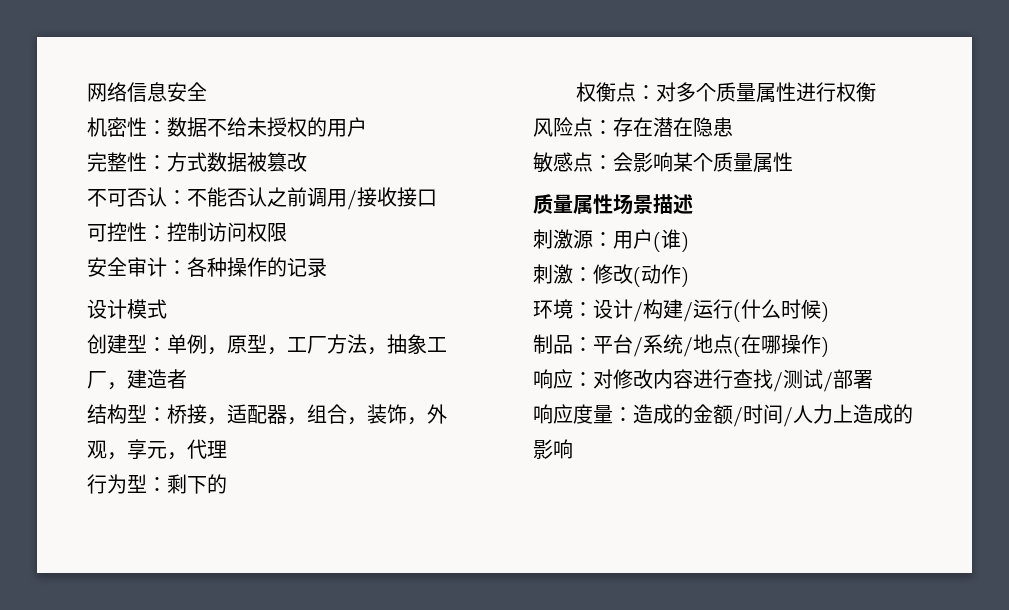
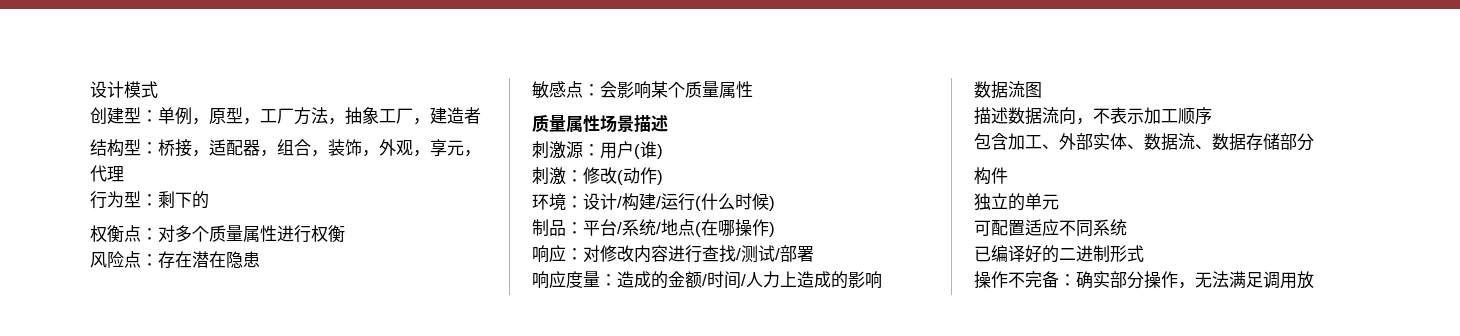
[87,82,207,102] [87,117,367,137] [87,152,307,172] [87,187,437,210] [87,222,287,242] [87,257,327,277] 网络信息安全 // 机密性：数据不给未授权的用户 // 完整性：方式数据被篡改 // 不可否认：不能否认之前调用/接收接口 // 可控性：控制访问权限 // 安全审计：各种操作的记录 // -> (90, 89) none
(573, 449) none -> [974,81,1042,99] [974,107,1212,125] [974,133,1314,151] [974,167,1008,185] [974,193,1059,211] [974,219,1127,237] [974,245,1144,263] [974,271,1314,289] // 数据流图 // 描述数据流向，不表示加工顺序 // 包含加工、外部实体、数据流、数据存储部分 // 构件 // 独立的单元 // 可配置适应不同系统 // 已编译好的二进制形式 // 操作不完备：确实部分操作，无法满足调用放

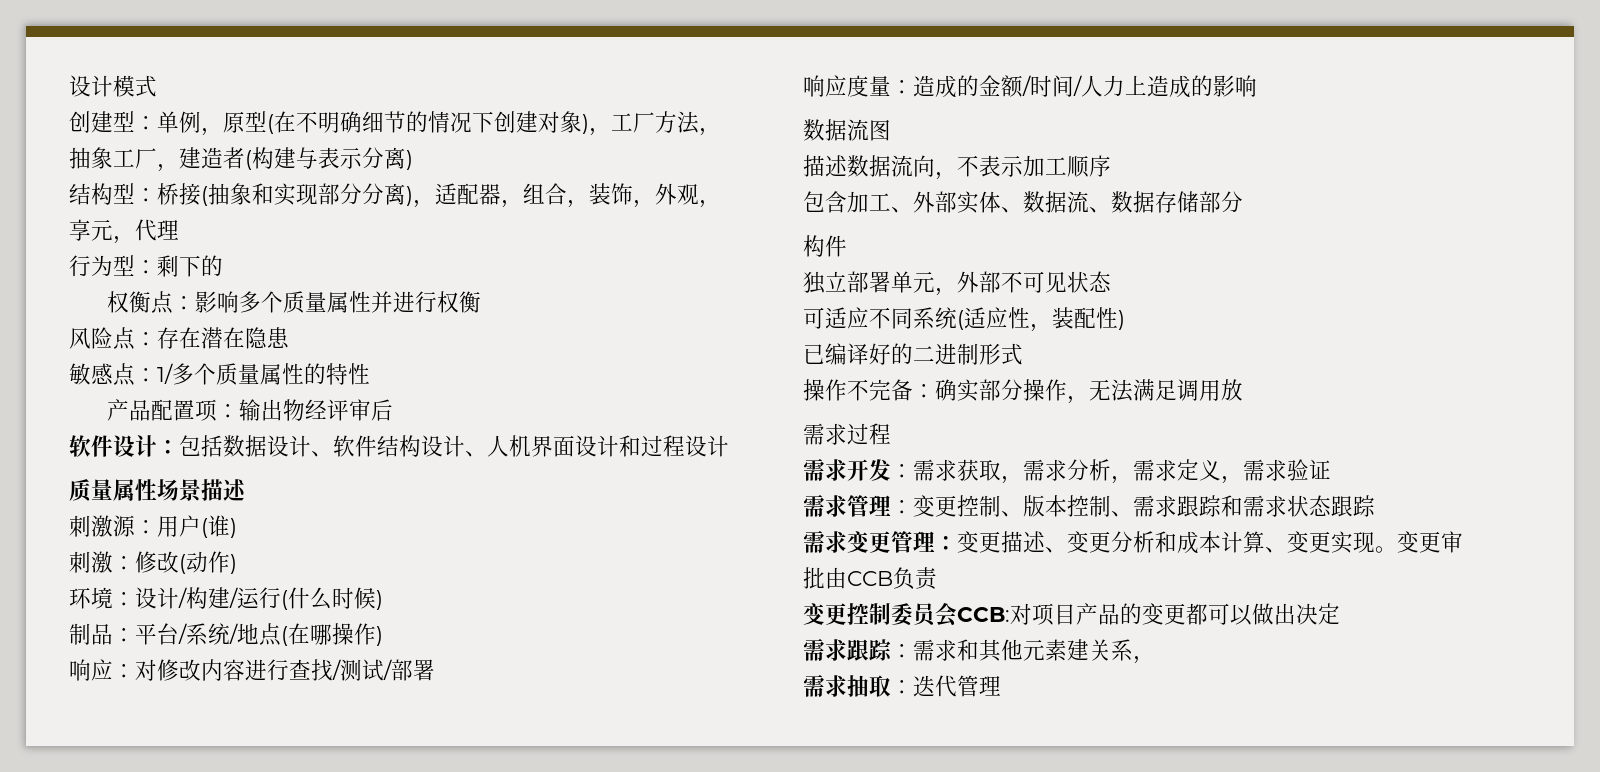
(243, 115) none -> [267,111,589,134] (在不明确细节的情况下创建对象)
[90,139,192,157] // 结构型：桥接 -> [245,147,413,170] [69,183,413,206] (构建与表示分离) // 结构型：桥接(抽象和实现部分分离)
[158,225,277,242] 对多个质量属性 -> [194,291,393,313] 影响多个质量属性并
[600,81,753,99] 会影响某个质量属性 -> [157,363,370,385] [106,399,393,422] [69,435,729,457] 1/多个质量属性的特性 // 产品配置项：输出物经评审后 // 软件设计：包括数据设计、软件结构设计、人机界面设计和过程设计
[1008,193,1025,211] 的 -> [847,271,891,293] 部署
[974,220,1025,236] // 可配置 -> [935,271,1111,296] [803,307,825,329] ，外部不可见状态 // 可
(1127, 227) none -> [957,307,1125,332] (适应性，装配性)
(1314, 280) none -> [803,423,891,445] [803,458,1331,484] [803,494,1375,517] [803,530,1463,554] [803,567,938,590] [803,603,1340,627] [803,638,1155,664] [803,674,1001,697] // 需求过程 // 需求开发：需求获取，需求分析，需求定义，需求验证 // 需求管理：变更控制、版本控制、需求跟踪和需求状态跟踪 // 需求变更管理：变更描述、变更分析和成本计算、变更实现。变更审批由CCB负责 // 变更控制委员会CCB:对项目产品的变更都可以做出决定 // 需求跟踪：需求和其他元素建关系， // 需求抽取：迭代管理

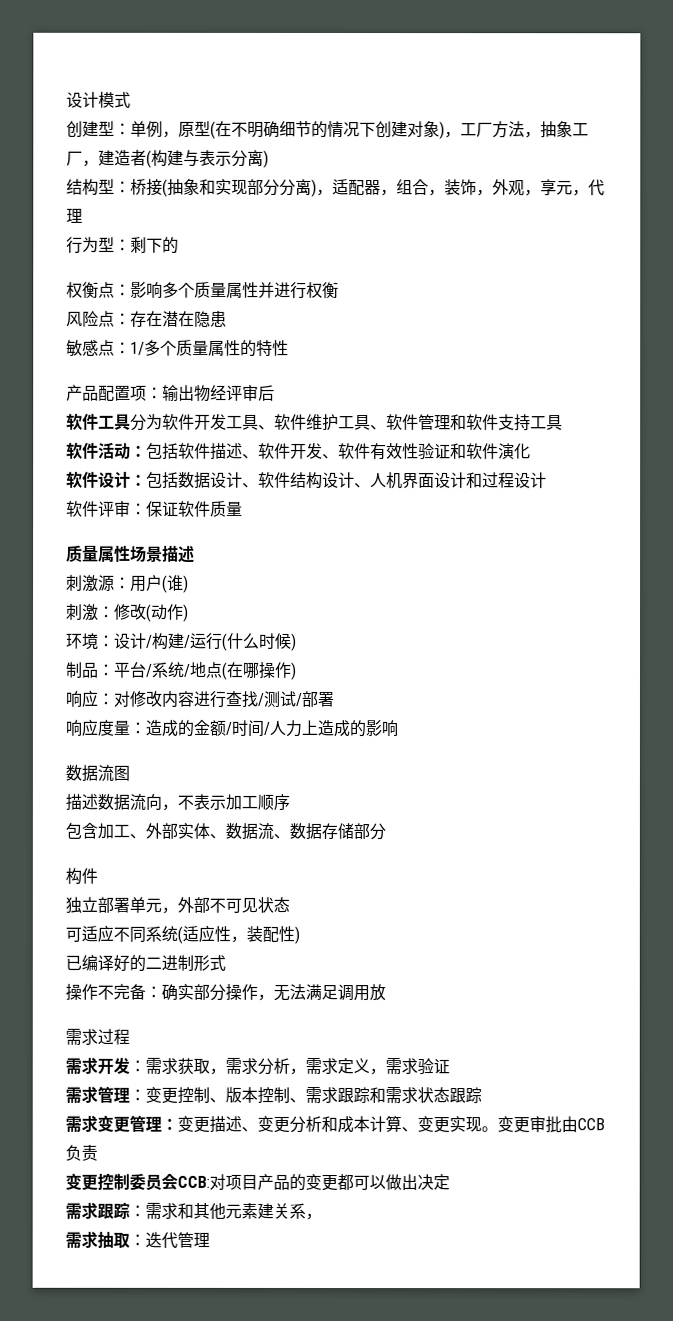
(393, 410) none -> [66,413,563,432] [66,442,531,461] // 软件工具分为软件开发工具、软件维护工具、软件管理和软件支持工具 // 软件活动：包括软件描述、软件开发、软件有效性验证和软件演化
(729, 446) none -> [66,500,243,517] // 软件评审：保证软件质量

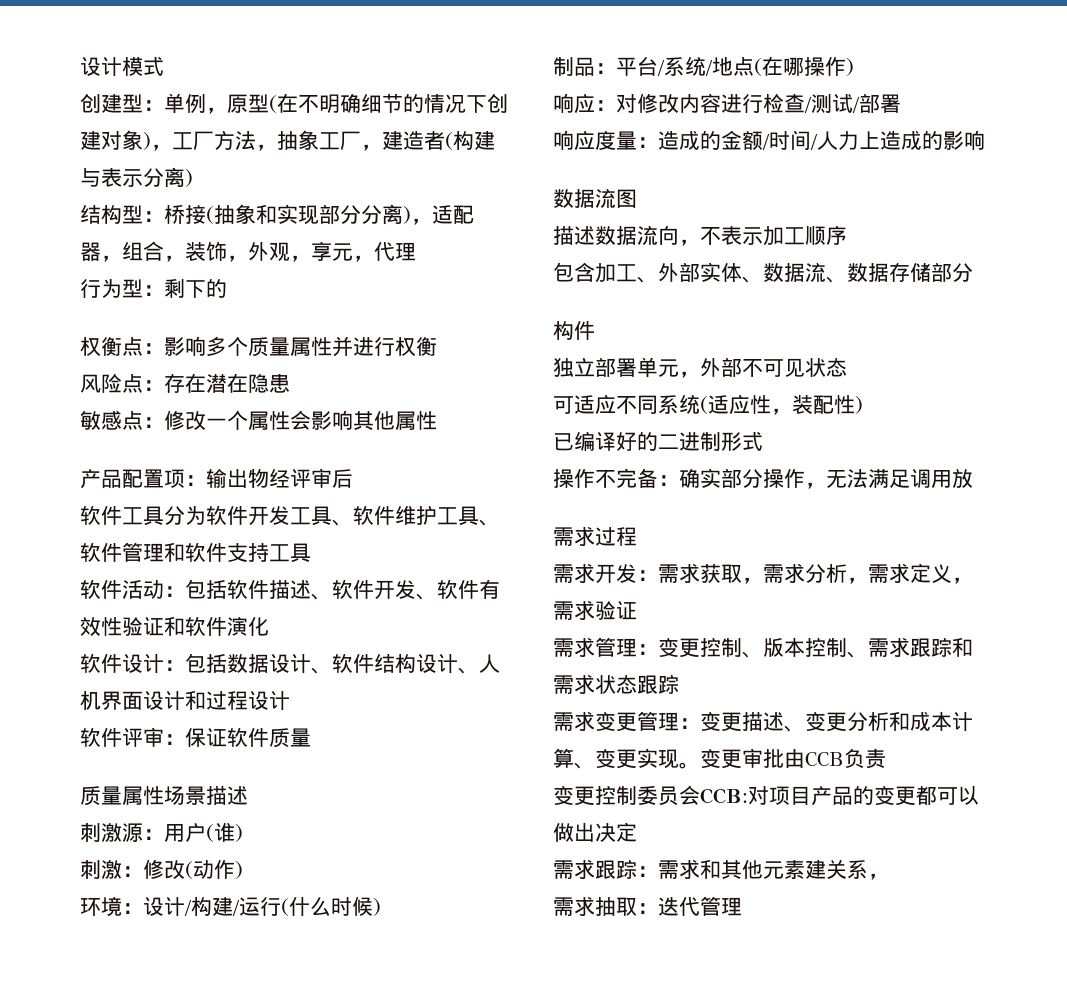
[130,339,273,357] 1/多个质量属性的特 -> [164,410,416,430] 修改一个属性会影响其他属
[225,690,258,707] 查找 -> [763,93,805,113] 检查

